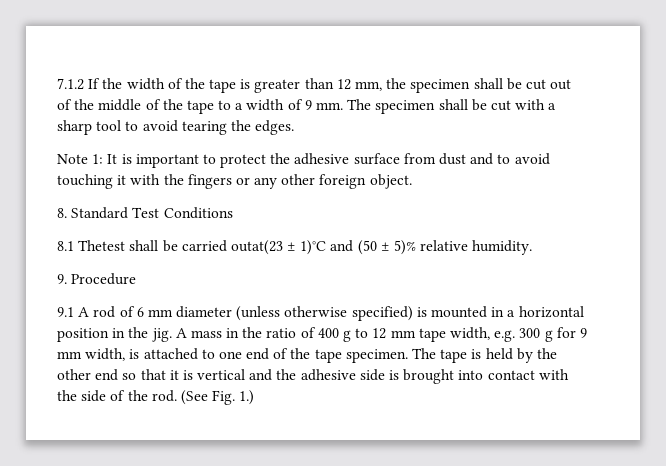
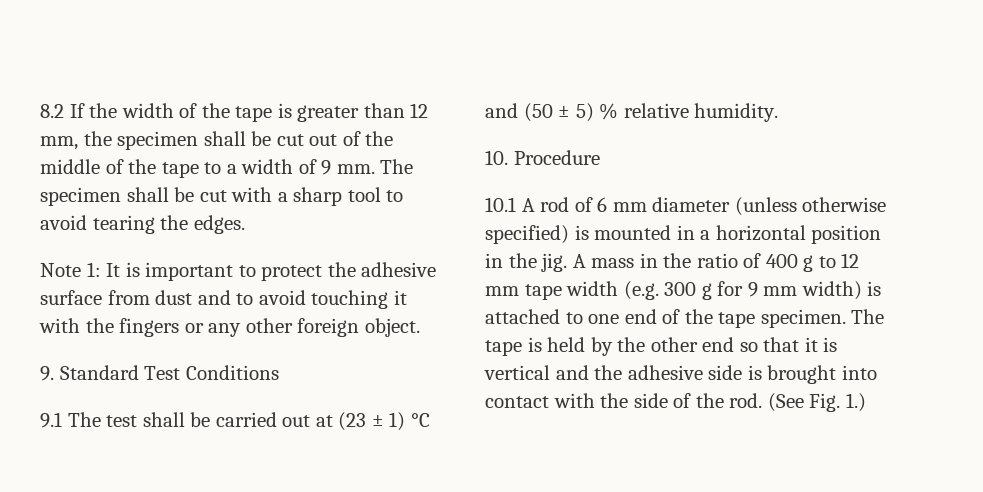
[57,78,84,90] 7.1.2 -> [40,104,64,118] 8.2
[57,208,67,218] 8. -> [40,366,54,381] 9.
[57,240,327,255] 8.1 Thetest shall be carried outat(23 ± 1)°C -> [40,412,430,431] 9.1 The test shall be carried out at (23 ± 1) °C
[394,240,417,255] 5)% -> [575,103,619,122] 5) %
[57,274,67,284] 9. -> [485,150,508,165] 10.
[57,307,74,317] 9.1 -> [485,197,516,212] 10.1
[449,327,516,342] width, e.g. -> [566,281,659,300] width (e.g.
[85,348,126,361] width, -> [801,281,862,300] width)

